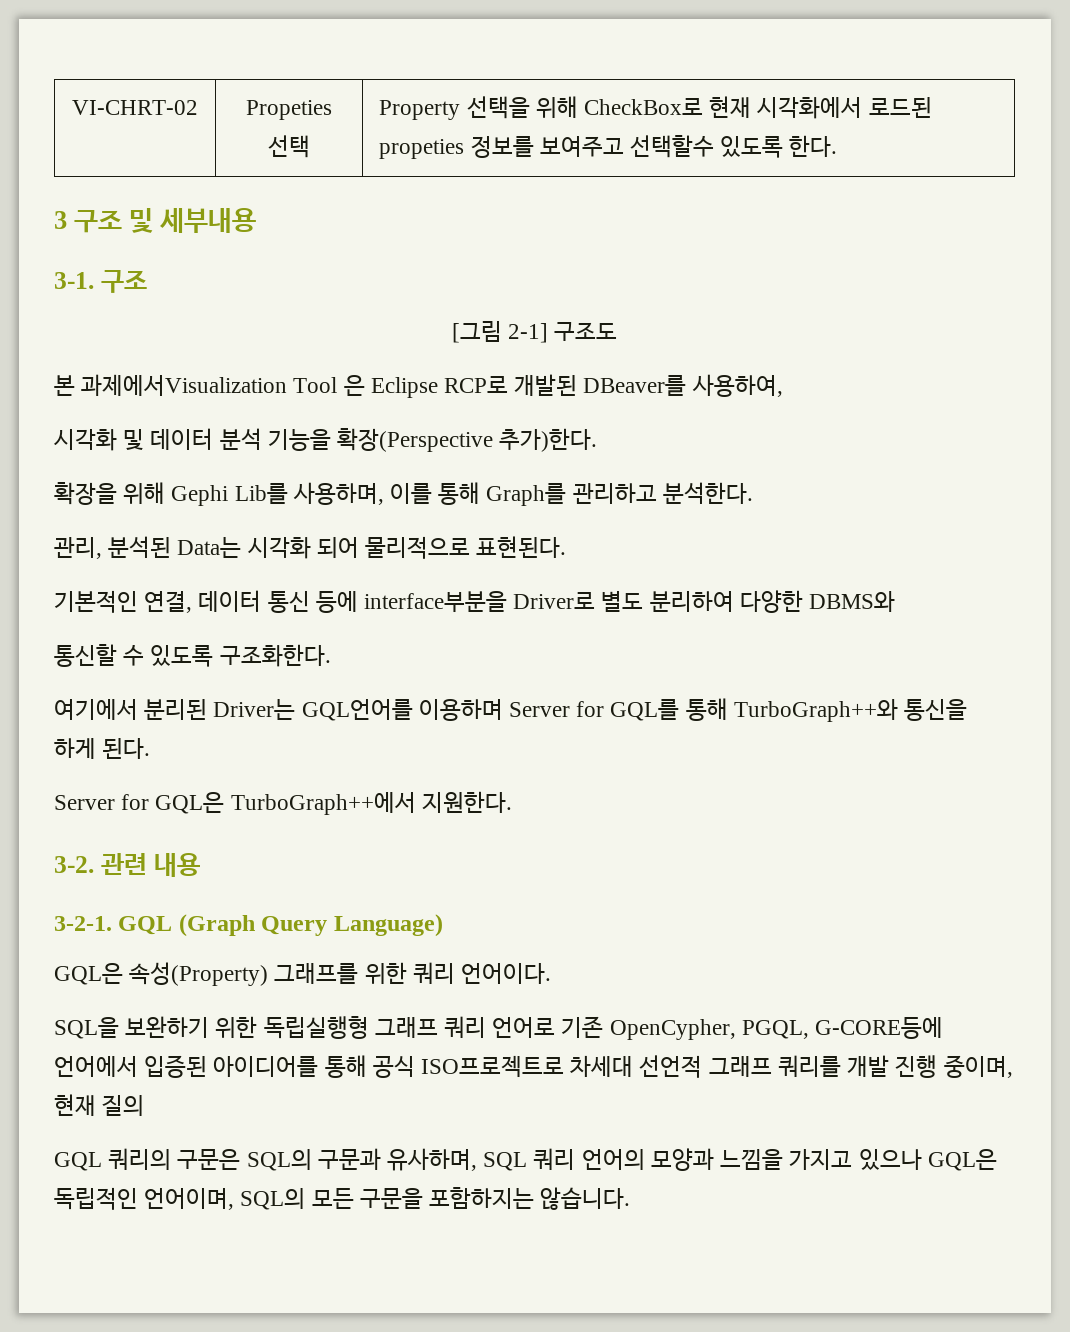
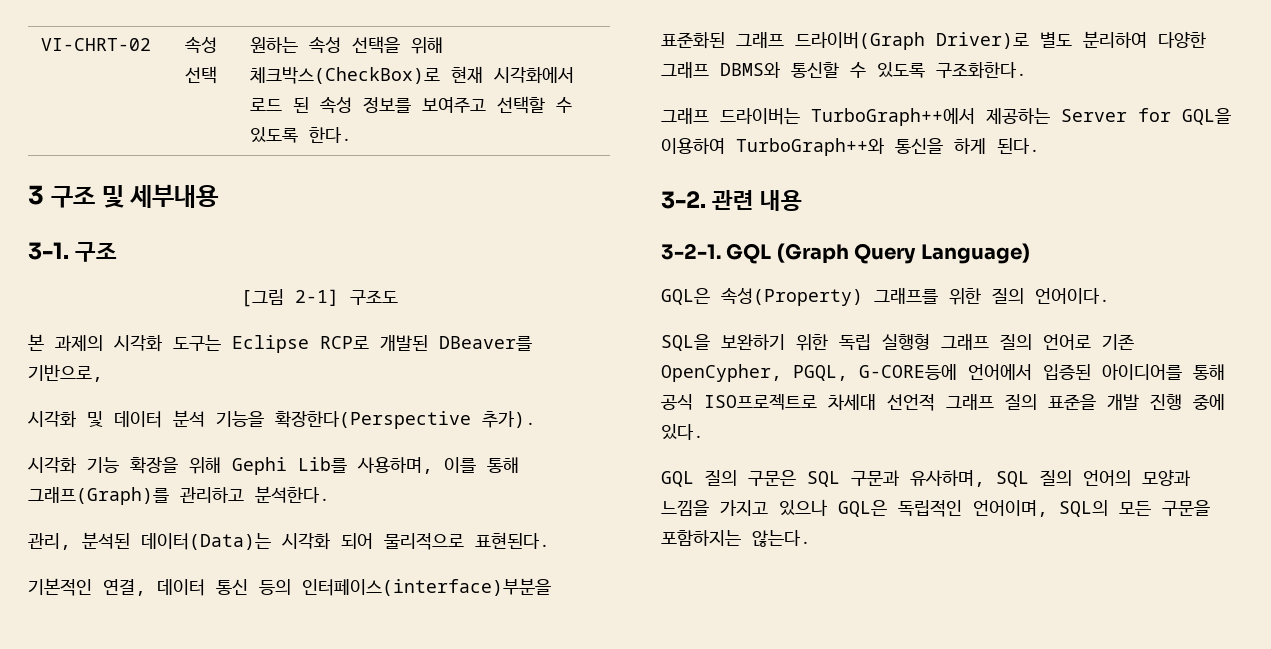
[246,100,332,120] Propeties -> [185,37,217,54] 속성
[379,100,461,120] Property -> [250,37,342,54] 원하는 속성
[584,98,704,115] CheckBox로 -> [250,67,441,84] 체크박스(CheckBox)로
[868,97,932,118] [379,135,715,159] 로드된 propeties 정보를 보여주고 선택할수 -> [250,96,573,114] 로드 된 속성 정보를 보여주고 선택할 수
[81,374,365,396] 과제에서Visualization Tool 은 -> [55,334,221,352] 과제의 시각화 도구는
[691,374,783,397] 사용하여, -> [28,365,103,382] 기반으로,
[337,428,598,452] 확장(Perspective 추가)한다. // -> [275,411,536,429] [28,456,119,474] 확장한다(Perspective 추가). // 시각화 기능
[486,483,567,506] Graph를 -> [28,487,169,505] 그래프(Graph)를
[177,537,242,558] Data는 -> [141,533,271,550] 데이터(Data)는
[315,591,596,613] 등에 interface부분을 Driver로 -> [259,578,551,596] [661,31,1029,50] 등의 인터페이스(interface)부분을 표준화된 그래프 드라이버(Graph Driver)로
(803, 601) none -> [661,62,709,78] 그래프
(896, 601) // -> (781, 70) none
[54,698,728,721] 여기에서 분리된 Driver는 GQL언어를 이용하며 Server for GQL를 통해 -> [661,108,1231,126] [661,138,725,154] 그래프 드라이버는 TurboGraph++에서 제공하는 Server for GQL을 이용하여
[54,791,512,815] // Server for GQL은 TurboGraph++에서 지원한다. -> (1040, 146) none
[412,962,455,984] 쿼리 -> [992,288,1024,304] 질의
[263,1016,487,1039] 독립실행형 그래프 쿼리 -> [839,334,1032,351] 독립 실행형 그래프 질의
[777,1055,1013,1078] [54,1094,145,1116] [54,1148,312,1171] 쿼리를 개발 진행 중이며, 현재 질의 // GQL 쿼리의 구문은 SQL의 -> [1005,394,1225,410] [661,424,704,440] [661,470,840,487] 질의 표준을 개발 진행 중에 있다. // GQL 질의 구문은 SQL
[533,1148,576,1170] 쿼리 -> [1040,470,1072,486] 질의
[540,1187,631,1210] 않습니다. -> [752,530,811,547] 않는다.

